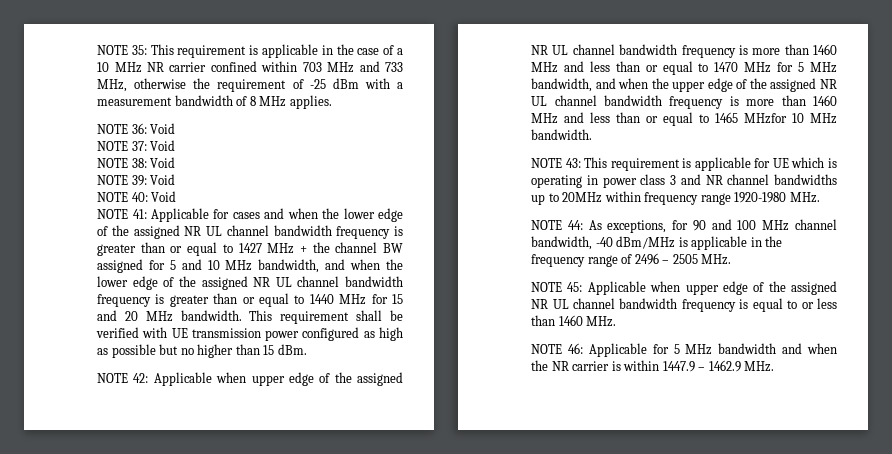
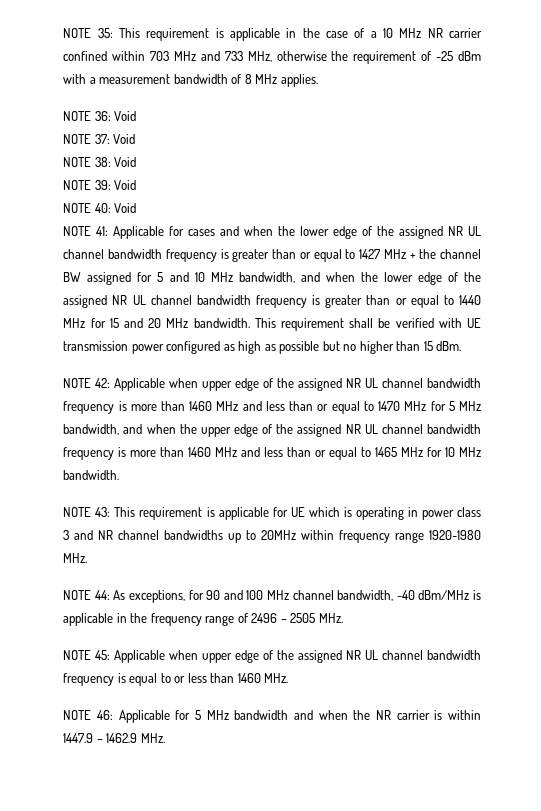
[744,113,788,124] MHzfor -> [401,447,443,457] MHz for

